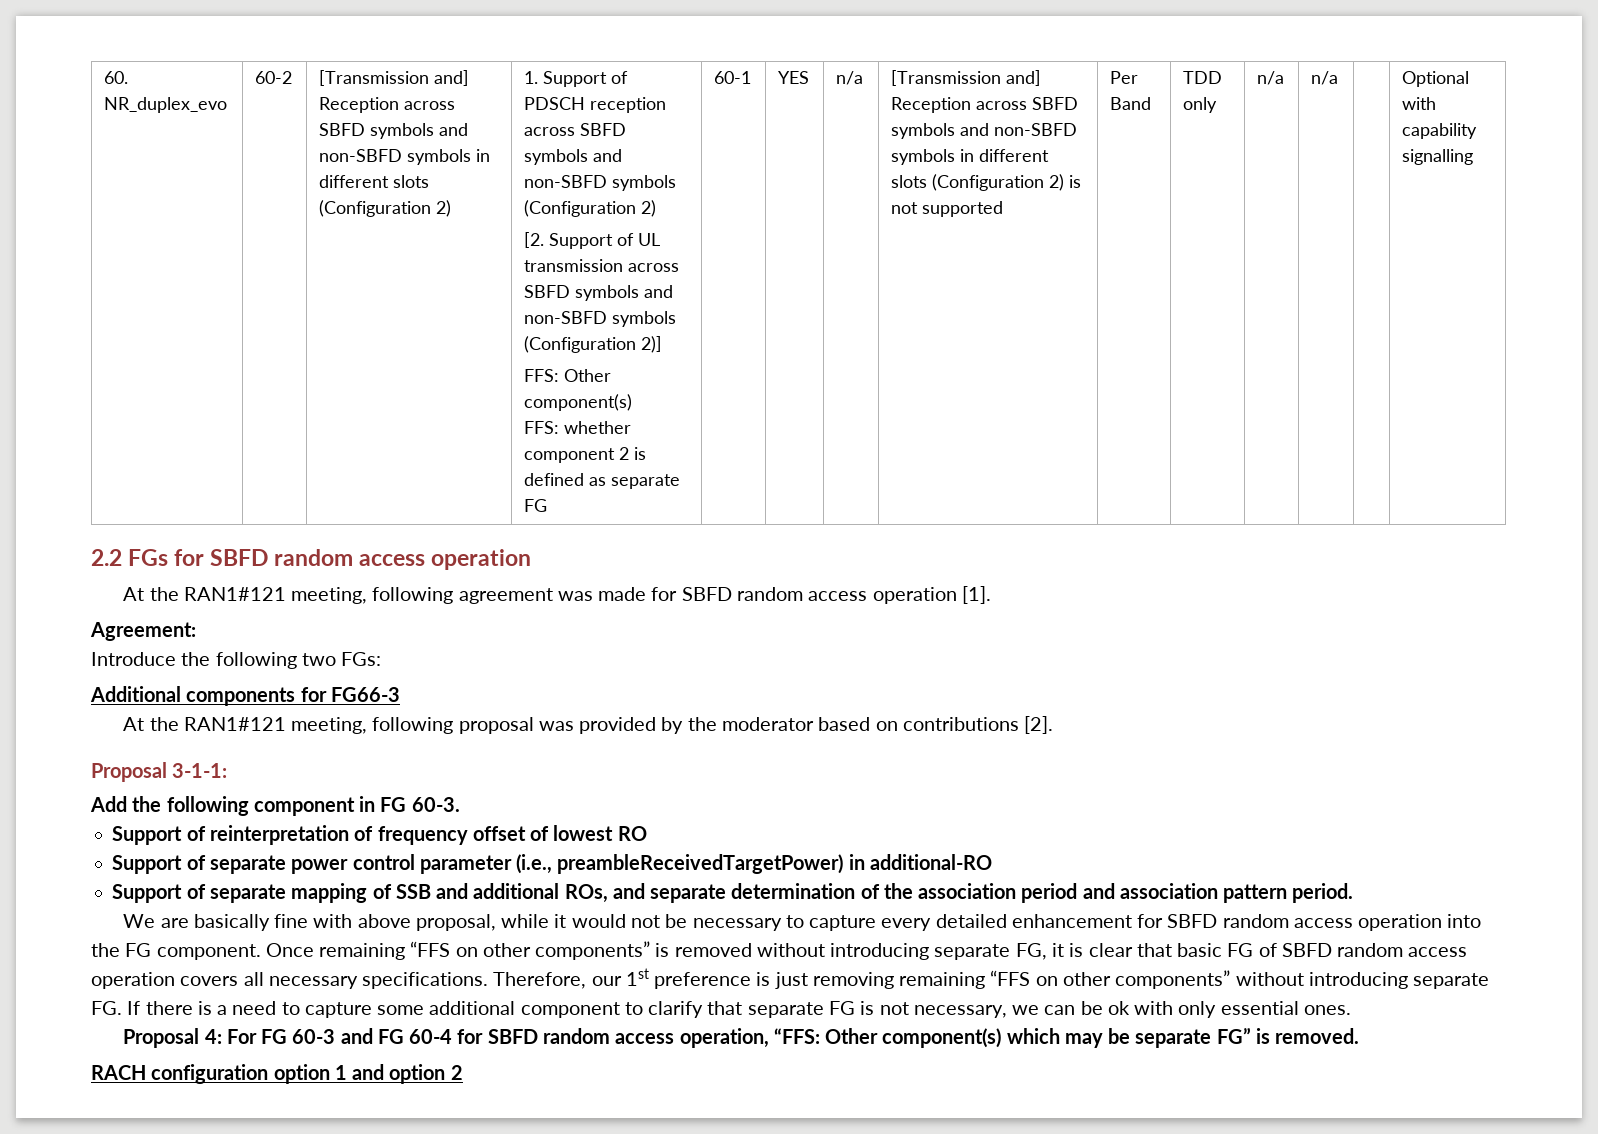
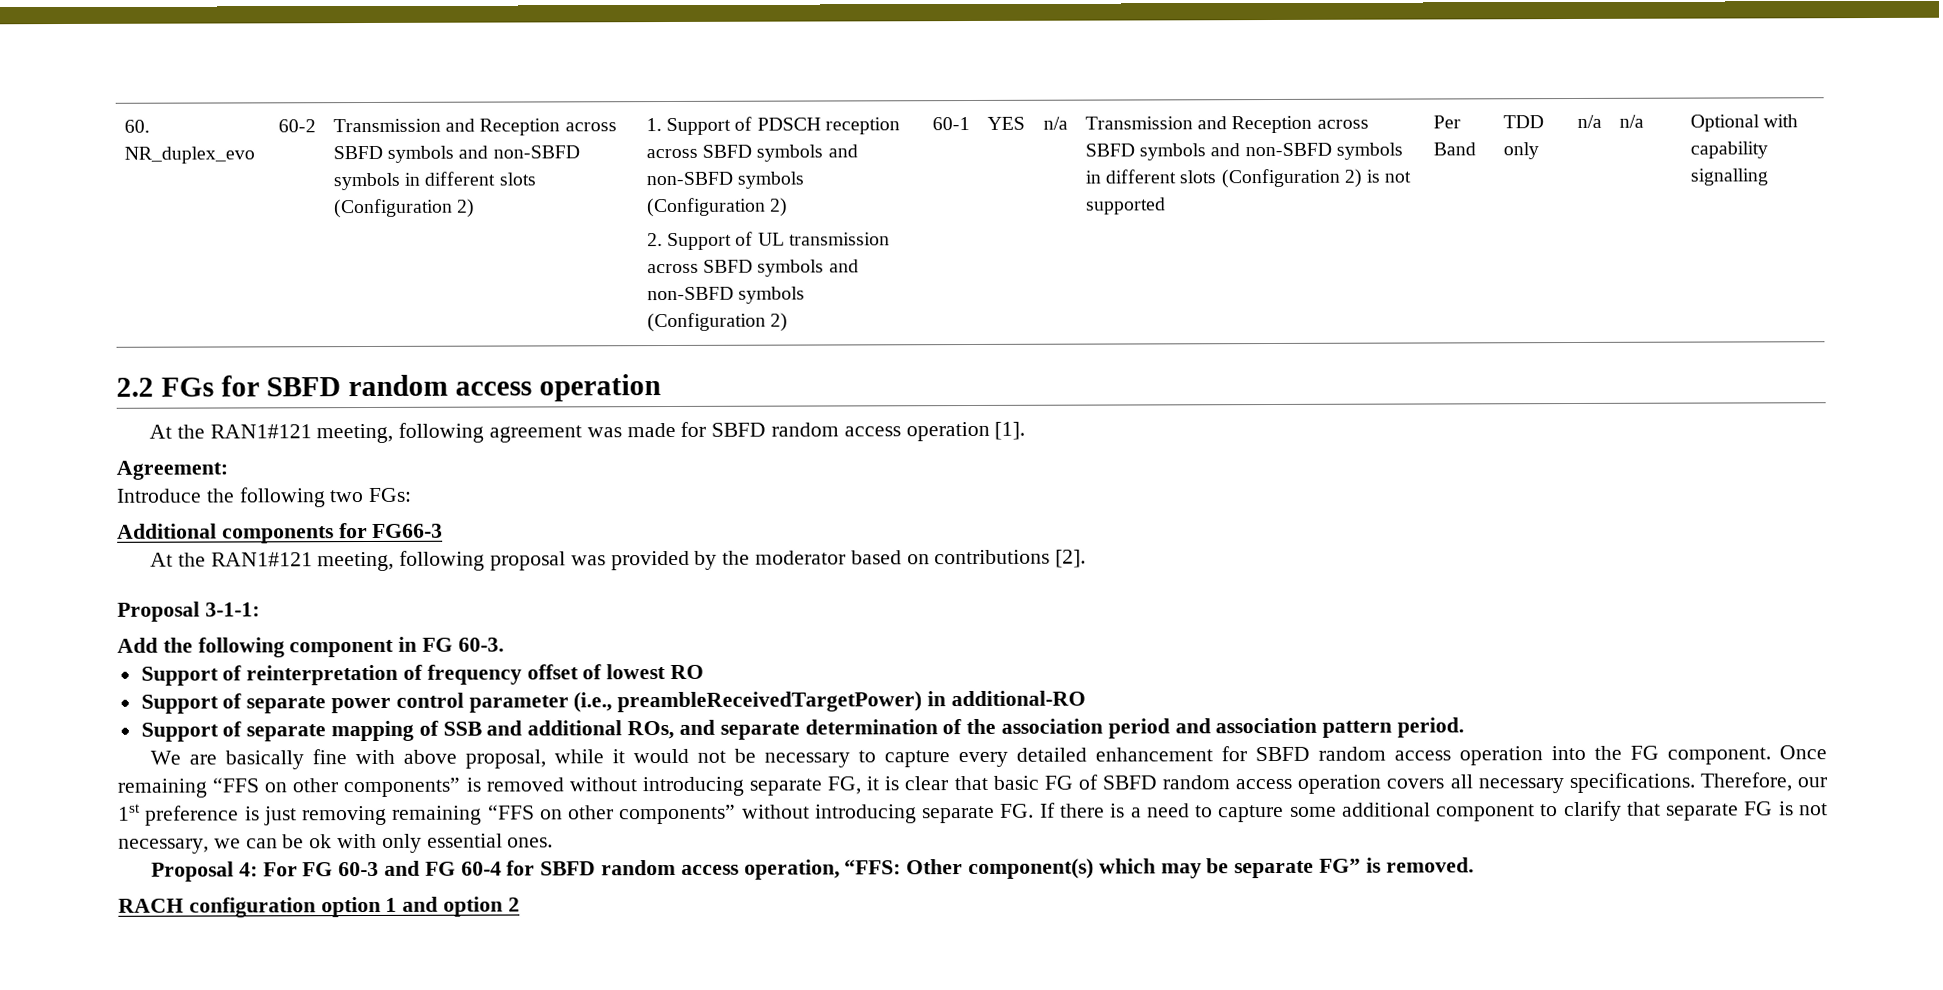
[319,70,470,86] [Transmission and] -> [332,118,476,133] Transmission and
[524,232,545,248] [2. -> [646,233,663,247] 2.
[641,336,663,353] [524,369,612,382] [524,394,633,411] [524,421,632,434] [524,447,647,463] [524,473,681,489] [524,499,548,512] 2)] // FFS: Other component(s) // FFS: whether component 2 is defined as separate FG -> [770,312,789,332] 2)
[891,70,1042,86] [Transmission and] -> [1084,116,1228,130] Transmission and

